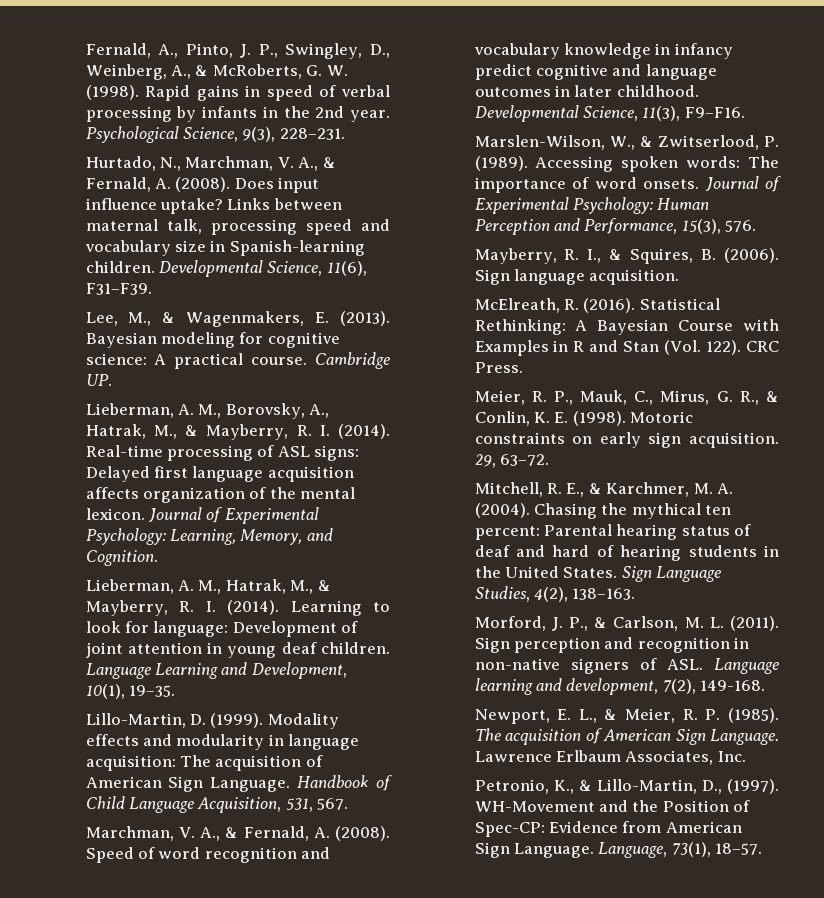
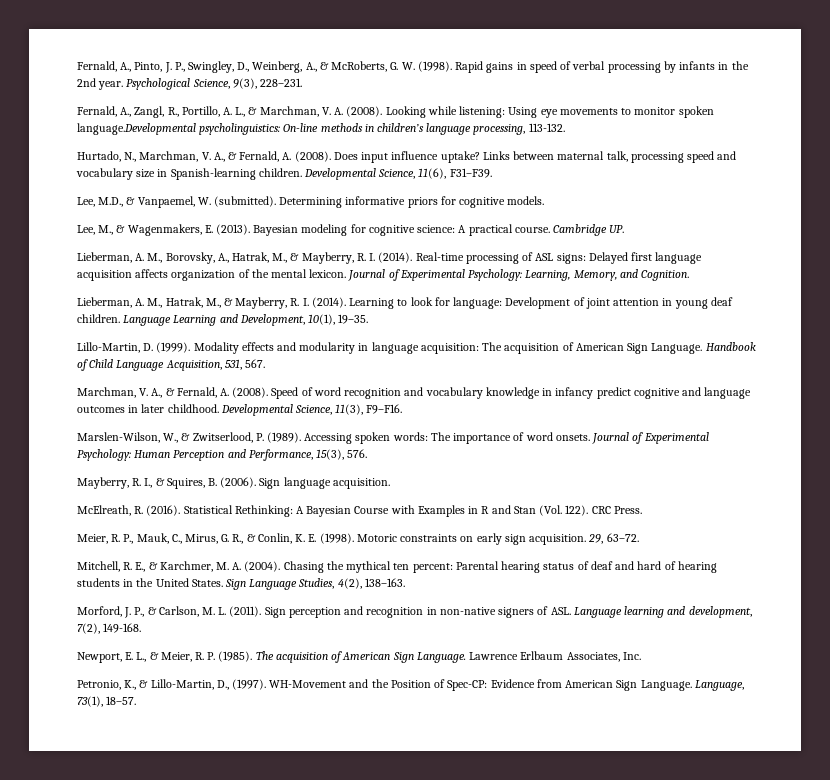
(345, 134) none -> [76,106,714,118] [76,123,565,135] // Fernald, A., Zangl, R., Portillo, A. L., & Marchman, V. A. (2008). Looking while listening: Using eye movements to monitor spoken language.Developmental psycholinguistics: On-line methods in children’s language processing, 113-132.
(152, 289) none -> [76,196,545,208] // Lee, M.D., & Vanpaemel, W. (submitted). Determining informative priors for cognitive models.

